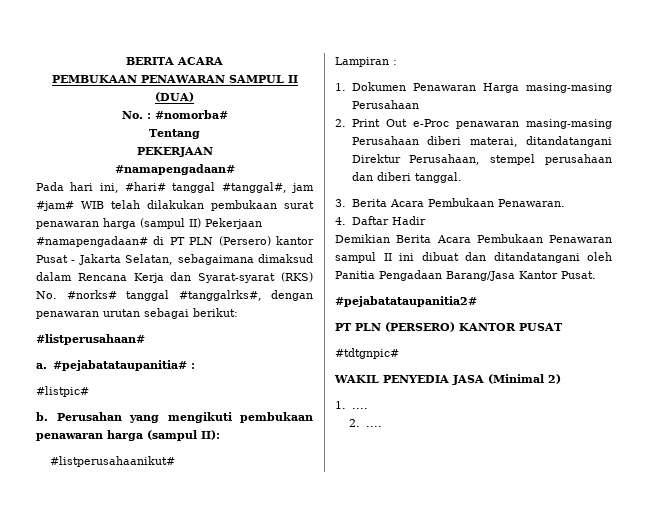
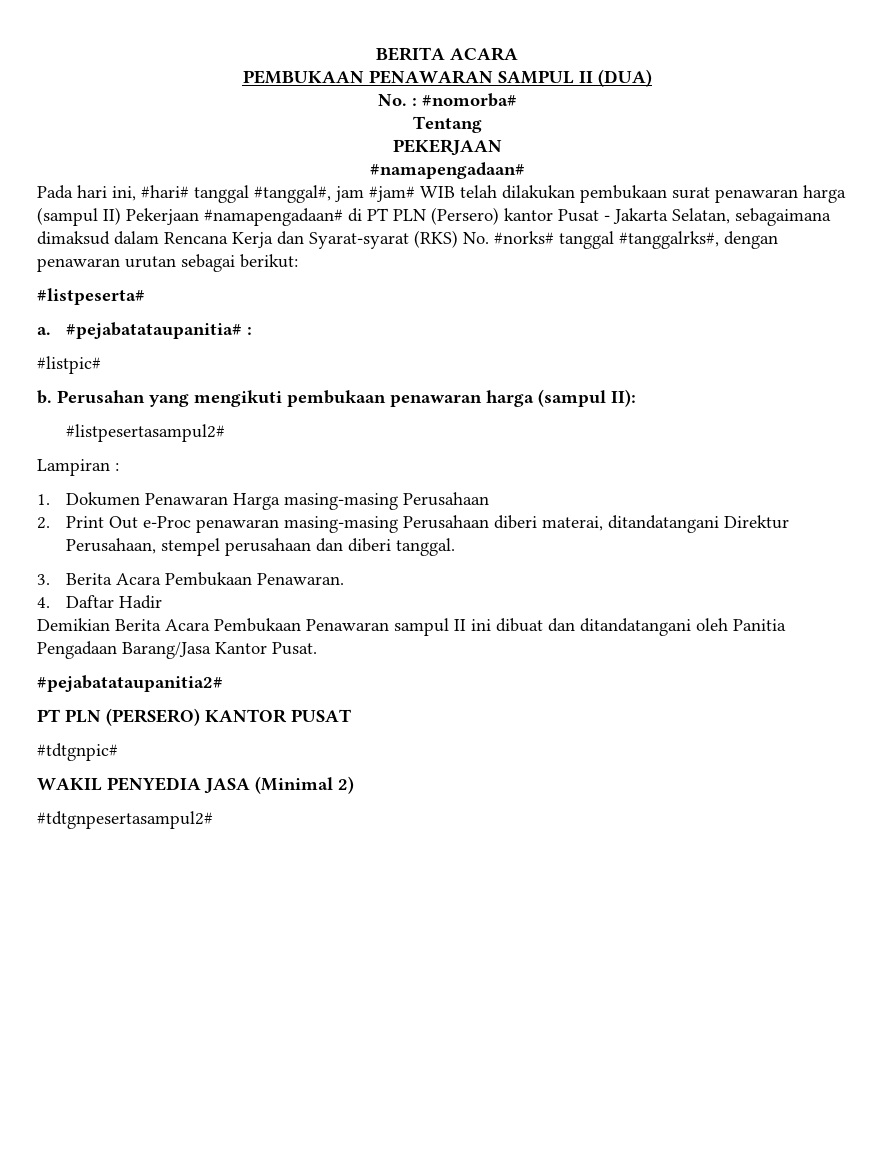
[36,334,145,345] #listperusahaan# -> [37,288,145,305] #listpeserta#
[50,456,176,467] #listperusahaanikut# -> [65,424,225,442] #listpesertasampul2#
[335,401,368,409] [349,419,382,427] 1. .... // 2. .... -> [37,811,213,829] #tdtgnpesertasampul2#

